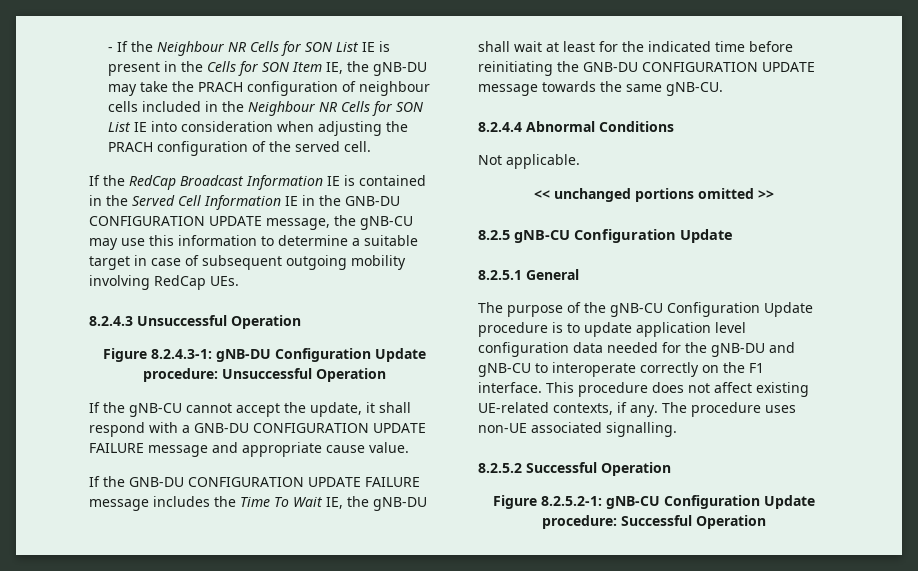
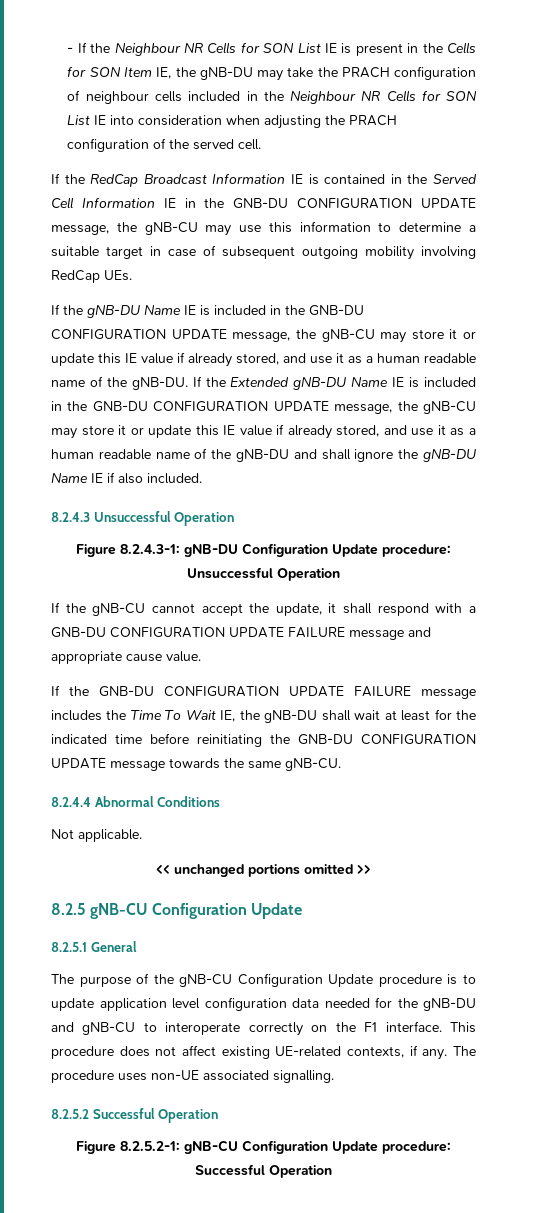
(239, 281) none -> [51,304,364,318] [51,329,476,343] [51,352,476,367] [51,376,477,390] [51,401,476,414] [51,424,477,439] [51,448,477,462] [51,472,202,484] // If the gNB-DU Name IE is included in the GNB-DU CONFIGURATION UPDATE message, the gNB-CU may store it or update this IE value if already stored, and use it as a human readable name of the gNB-DU. If the Extended gNB-DU Name IE is included in the GNB-DU CONFIGURATION UPDATE message, the gNB-CU may store it or update this IE value if already stored, and use it as a human readable name of the gNB-DU and shall ignore the gNB-DU Name IE if also included.

